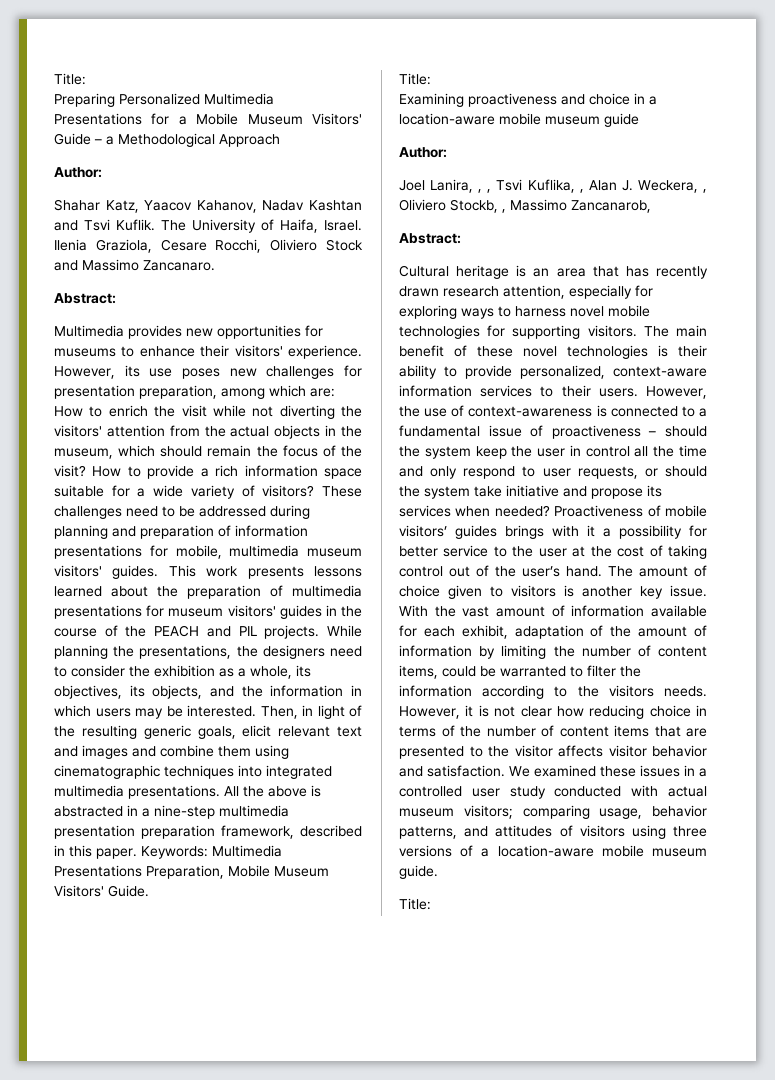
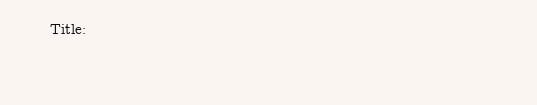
[54,73,86,85] [54,93,274,107] [54,113,362,125] [54,133,280,147] [54,167,102,178] [54,199,362,213] [54,219,362,233] [54,239,364,253] [54,259,215,271] [54,293,116,304] [54,325,323,339] [54,345,362,359] [54,365,362,379] [54,385,335,399] [54,405,362,419] [54,425,362,439] [54,445,362,459] [54,465,362,479] [54,485,363,499] [54,505,310,519] [54,525,308,539] [54,545,362,559] [54,565,362,579] [54,585,362,599] [54,605,362,619] [54,625,363,639] [54,645,362,659] [54,665,311,679] [54,685,362,699] [54,705,362,719] [54,725,363,739] [54,745,289,759] [54,765,332,779] [54,785,321,799] [54,805,289,819] [54,825,362,839] [54,845,282,859] [54,865,329,879] [54,885,149,897] [399,73,431,85] [399,93,657,107] [399,113,639,127] [399,147,447,158] [399,179,707,193] [399,199,651,213] [399,233,461,244] [399,265,708,279] [399,285,653,299] [399,305,650,319] [399,325,707,339] [399,345,707,359] [399,365,707,379] [399,385,707,399] [399,405,707,417] [399,425,707,439] [399,445,707,459] [399,466,707,479] [399,485,662,499] [399,505,707,517] [399,525,707,539] [399,545,707,559] [399,565,707,577] [399,585,707,599] [399,605,707,617] [399,625,707,639] [399,645,707,659] [399,665,641,679] [399,685,707,699] [399,705,707,719] [399,725,707,737] [399,745,707,759] [399,765,707,777] [399,785,707,799] [399,805,707,819] [399,825,707,839] [399,845,707,857] [399,865,438,879] [399,898,431,910] Title: // Preparing Personalized Multimedia Presentations for a Mobile Museum Visitors' Guide – a Methodological Approach // Author: // Shahar Katz, Yaacov Kahanov, Nadav Kashtan and Tsvi Kuflik. The University of Haifa, Israel. Ilenia Graziola, Cesare Rocchi, Oliviero Stock and Massimo Zancanaro. // Abstract: // Multimedia provides new opportunities for museums to enhance their visitors' experience. However, its use poses new challenges for presentation preparation, among which are: How to enrich the visit while not diverting the visitors' attention from the actual objects in the museum, which should remain the focus of the visit? How to provide a rich information space suitable for a wide variety of visitors? These challenges need to be addressed during planning and preparation of information presentations for mobile, multimedia museum visitors' guides. This work presents lessons learned about the preparation of multimedia presentations for museum visitors' guides in the course of the PEACH and PIL projects. While planning the presentations, the designers need to consider the exhibition as a whole, its objectives, its objects, and the information in which users may be interested. Then, in light of the resulting generic goals, elicit relevant text and images and combine them using cinematographic techniques into integrated multimedia presentations. All the above is abstracted in a nine-step multimedia presentation preparation framework, described in this paper. Keywords: Multimedia Presentations Preparation, Mobile Museum Visitors' Guide. // Title: // Examining proactiveness and choice in a location-aware mobile museum guide // Author: // Joel Lanira, , , Tsvi Kuflika, , Alan J. Weckera, , Oliviero Stockb, , Massimo Zancanarob, // Abstract: // Cultural heritage is an area that has recently drawn research attention, especially for exploring ways to harness novel mobile technologies for supporting visitors. The main benefit of these novel technologies is their ability to provide personalized, context-aware information services to their users. However, the use of context-awareness is connected to a fundamental issue of proactiveness – should the system keep the user in control all the time and only respond to user requests, or should the system take initiative and propose its services when needed? Proactiveness of mobile visitors’ guides brings with it a possibility for better service to the user at the cost of taking control out of the user’s hand. The amount of choice given to visitors is another key issue. With the vast amount of information available for each exhibit, adaptation of the amount of information by limiting the number of content items, could be warranted to filter the information according to the visitors needs. However, it is not clear how reducing choice in terms of the number of content items that are presented to the visitor affects visitor behavior and satisfaction. We examined these issues in a controlled user study conducted with actual museum visitors; comparing usage, behavior patterns, and attitudes of visitors using three versions of a location-aware mobile museum guide. // Title: -> [50,24,86,34] Title:

